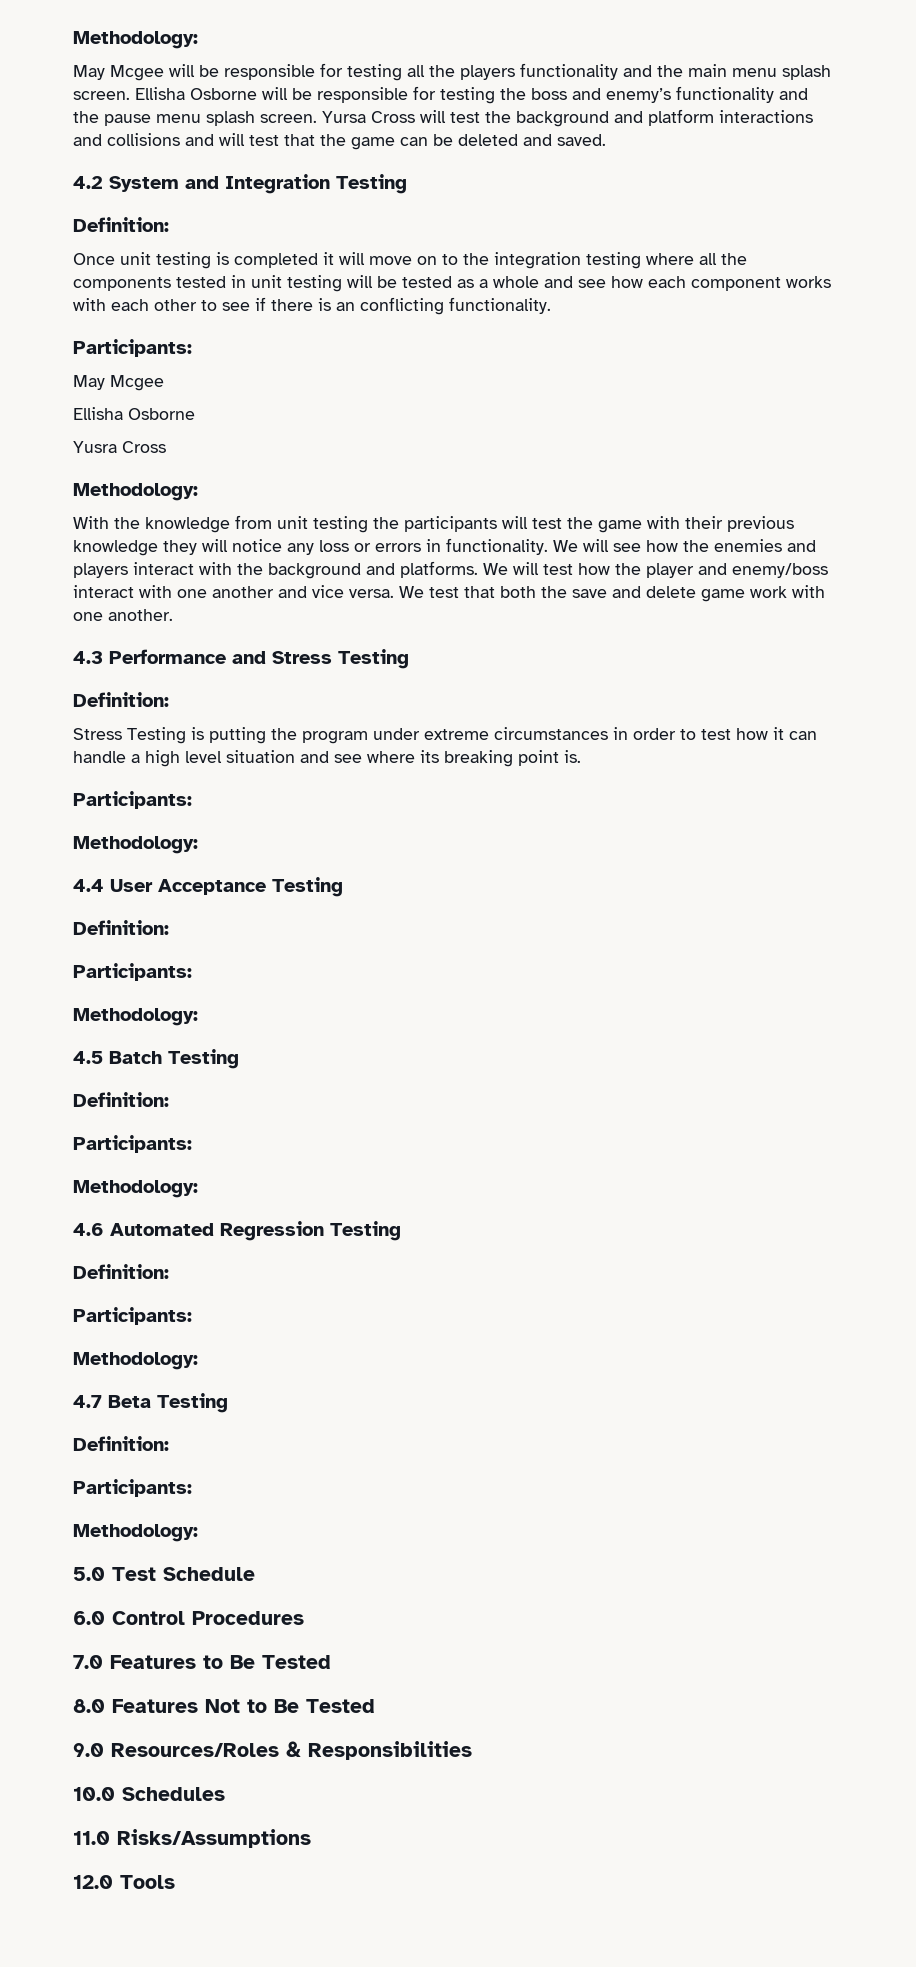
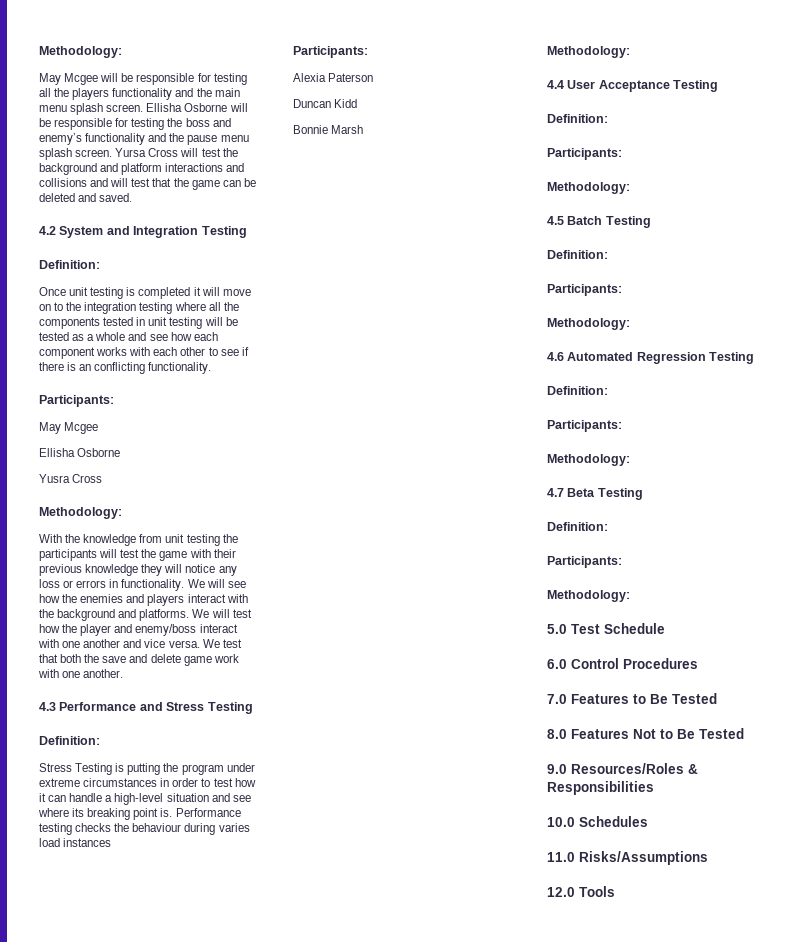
[145,750,222,767] high level -> [114,793,164,805] high-level
[73,791,192,809] // Participants: -> [175,808,241,817] [39,823,250,835] [39,838,112,847] [293,46,368,58] [293,73,374,82] [293,99,358,108] [293,125,364,134] Performance testing checks the behaviour during varies load instances // Participants: // Alexia Paterson // Duncan Kidd // Bonnie Marsh

